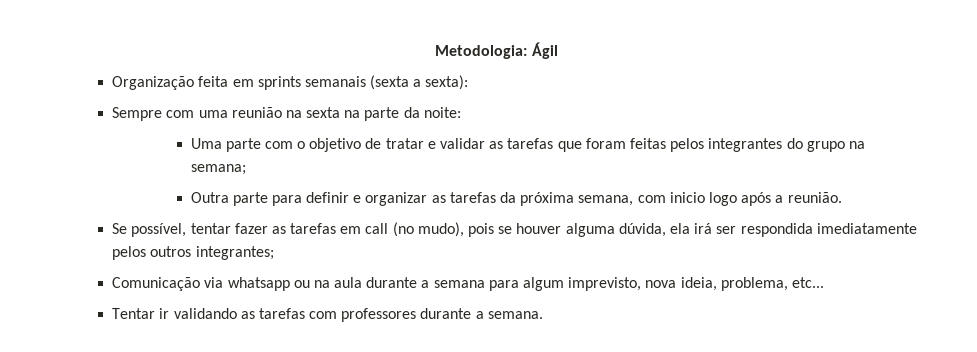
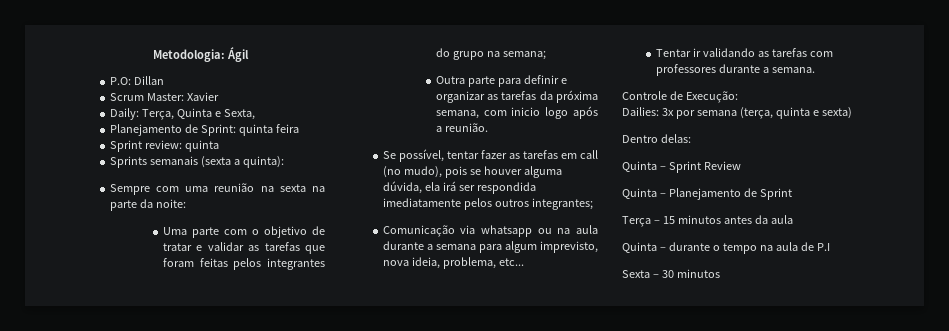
[112,76,301,90] Organização feita em sprints -> [109,76,164,85] [109,92,219,101] [109,108,255,120] [109,124,299,136] [109,140,219,152] [109,156,147,168] P.O: Dillan // Scrum Master: Xavier // Daily: Terça, Quinta e Sexta, // Planejamento de Sprint: quinta feira // Sprint review: quinta // Sprints
[425,75,469,90] sexta): -> [242,156,284,168] quinta):
(543, 315) none -> [622,91,738,103] [622,107,852,119] [622,134,691,143] [622,161,741,173] [622,188,792,200] [622,215,793,227] [622,242,830,254] [622,269,720,278] // Controle de Execução: // Dailies: 3x por semana (terça, quinta e sexta) // Dentro delas: // Quinta – Sprint Review // Quinta – Planejamento de Sprint // Terça – 15 minutos antes da aula // Quinta – durante o tempo na aula de P.I // Sexta – 30 minutos

